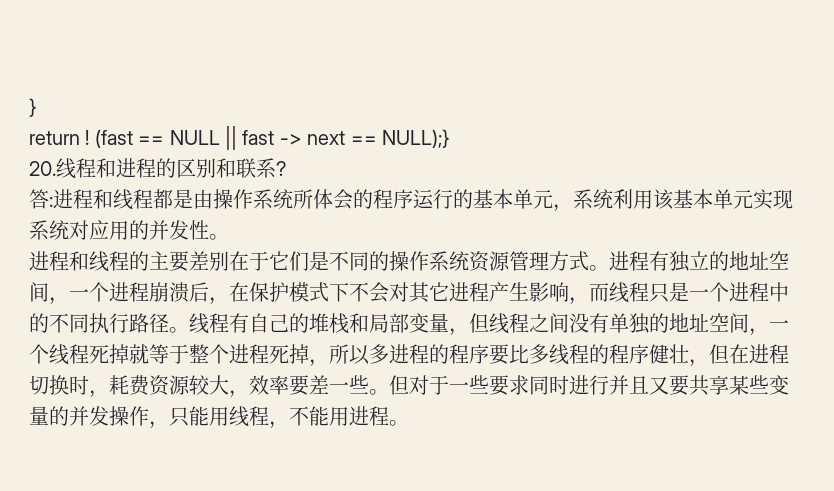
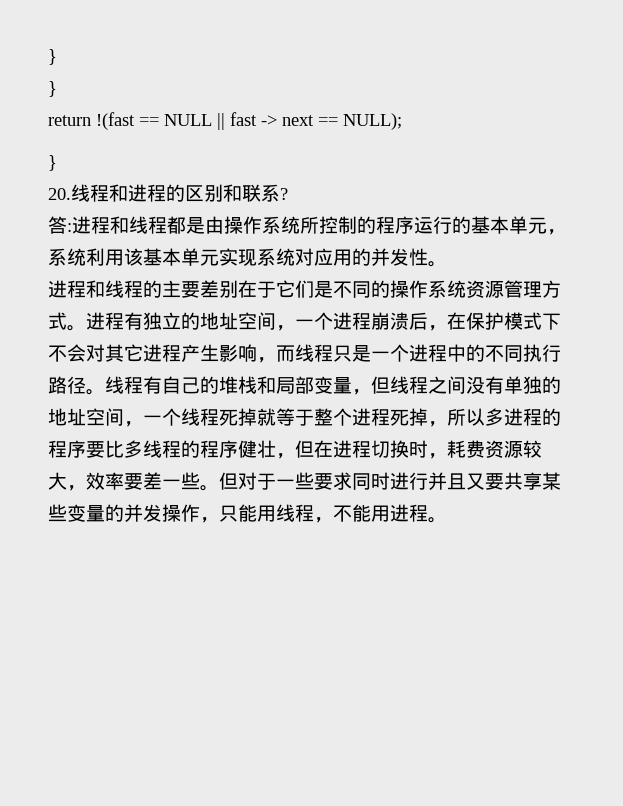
[29,98,37,117] } -> [48,49,57,65] [48,81,57,97] } // }
[85,129,133,148] ! (fast -> [96,112,135,130] !(fast
[381,129,450,148] NULL);} -> [343,113,402,130] [48,155,57,171] NULL); // }
[313,189,353,210] 体会 -> [319,216,357,234] 控制

